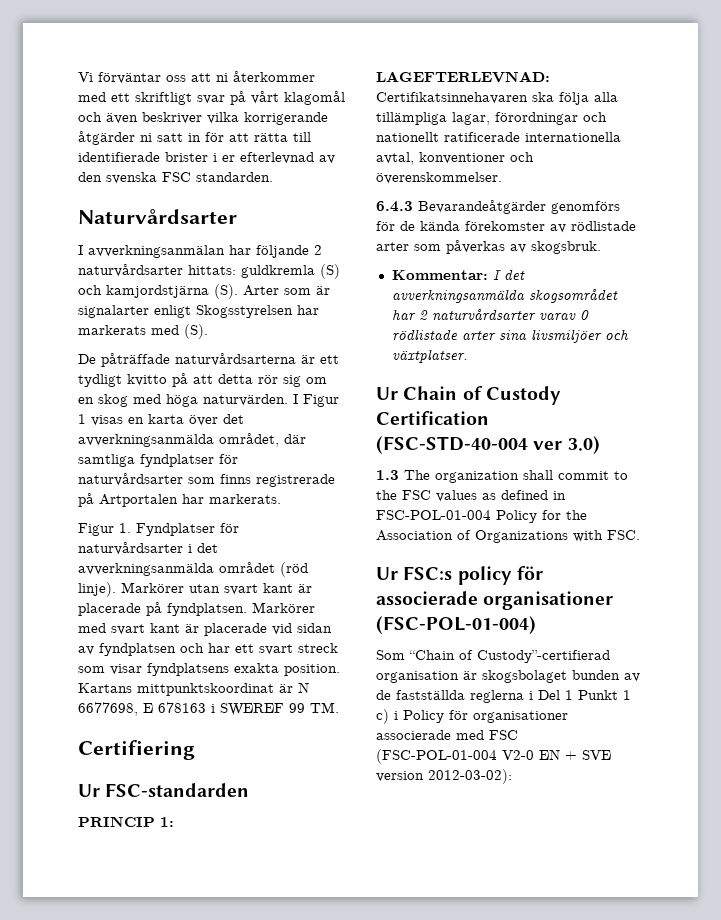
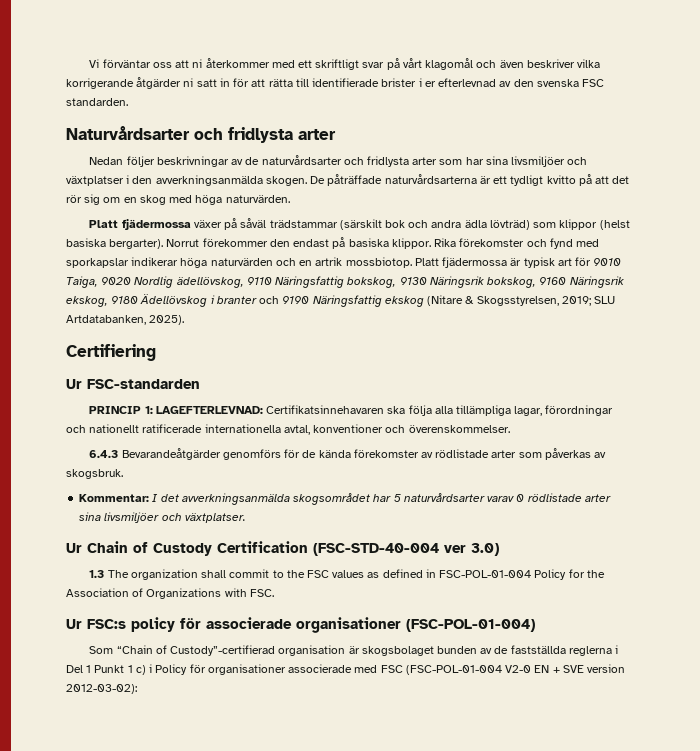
[78,245,322,258] [78,264,340,279] [78,284,330,299] [78,305,319,318] [78,324,208,339] // I avverkningsanmälan har följande 2 naturvårdsarter hittats: guldkremla (S) och kamjordstjärna (S). Arter som är signalarter enligt Skogsstyrelsen har markerats med (S). // -> [194,127,336,143] [89,155,588,167] [66,175,307,186] och fridlysta arter // Nedan följer beskrivningar av de naturvårdsarter och fridlysta arter som har sina livsmiljöer och växtplatser i den avverkningsanmälda skogen.
[218,374,253,384] detta -> [612,176,630,184] det
[293,394,339,407] [78,414,244,426] [78,433,306,447] [78,454,238,467] [78,473,335,487] [78,493,281,507] [78,523,239,536] [78,542,218,555] [78,562,308,577] [78,582,312,597] [78,602,315,616] [78,623,332,636] [78,643,338,656] [78,663,340,676] [78,682,309,696] [78,702,339,716] I Figur 1 visas en karta över det avverkningsanmälda området, där samtliga fyndplatser för naturvårdsarter som finns registrerade på Artportalen har markerats. // Figur 1. Fyndplatser för naturvårdsarter i det avverkningsanmälda området (röd linje). Markörer utan svart kant är placerade på fyndplatsen. Markörer med svart kant är placerade vid sidan av fyndplatsen och har ett svart streck som visar fyndplatsens exakta position. Kartans mittpunktskoordinat är N 6677698, E 678163 i SWEREF 99 TM. -> [89,218,630,230] [66,237,600,249] [66,257,622,268] [66,276,624,288] [66,294,616,307] [66,315,185,325] // Platt fjädermossa växer på såväl trädstammar (särskilt bok och andra ädla lövträd) som klippor (helst basiska bergarter). Norrut förekommer den endast på basiska klippor. Rika förekomster och fynd med sporkapslar indikerar höga naturvärden och en artrik mossbiotop. Platt fjädermossa är typisk art för 9010 Taiga, 9020 Nordlig ädellövskog, 9110 Näringsfattig bokskog, 9130 Näringsrik bokskog, 9160 Näringsrik ekskog, 9180 Ädellövskog i branter och 9190 Näringsfattig ekskog (Nitare & Skogsstyrelsen, 2019; SLU Artdatabanken, 2025).
[418,310,428,320] 2 -> [393,494,401,502] 5

